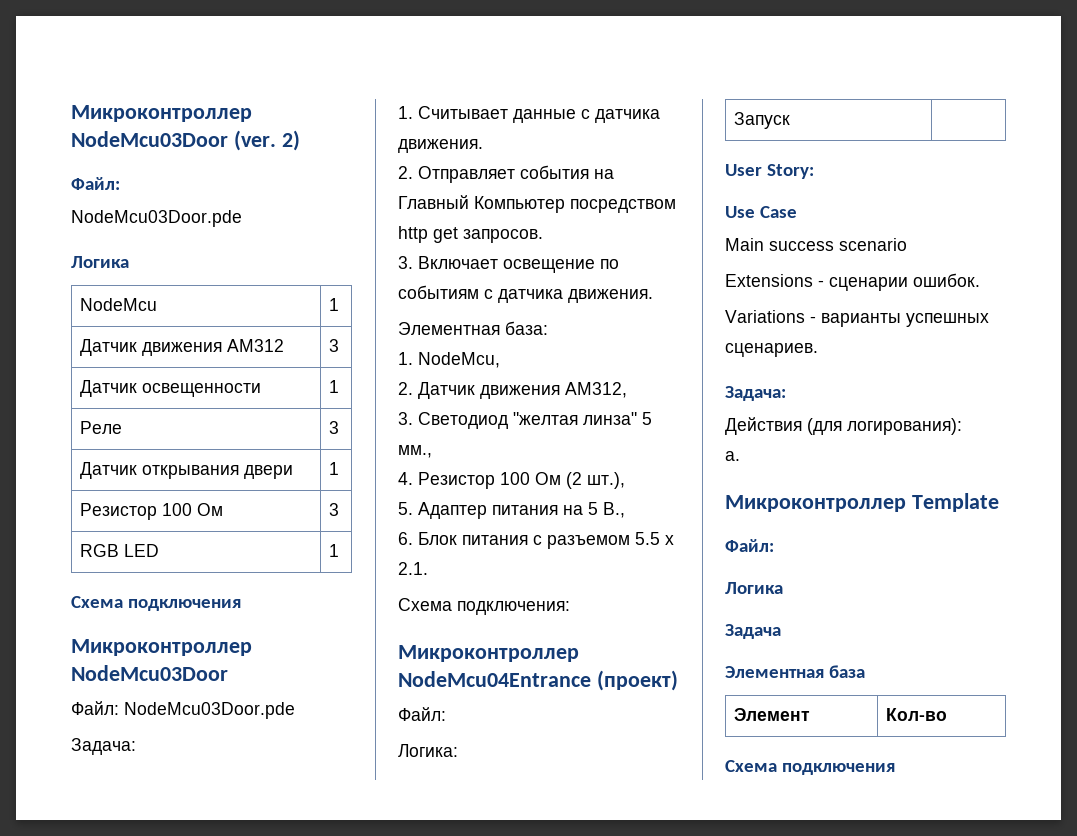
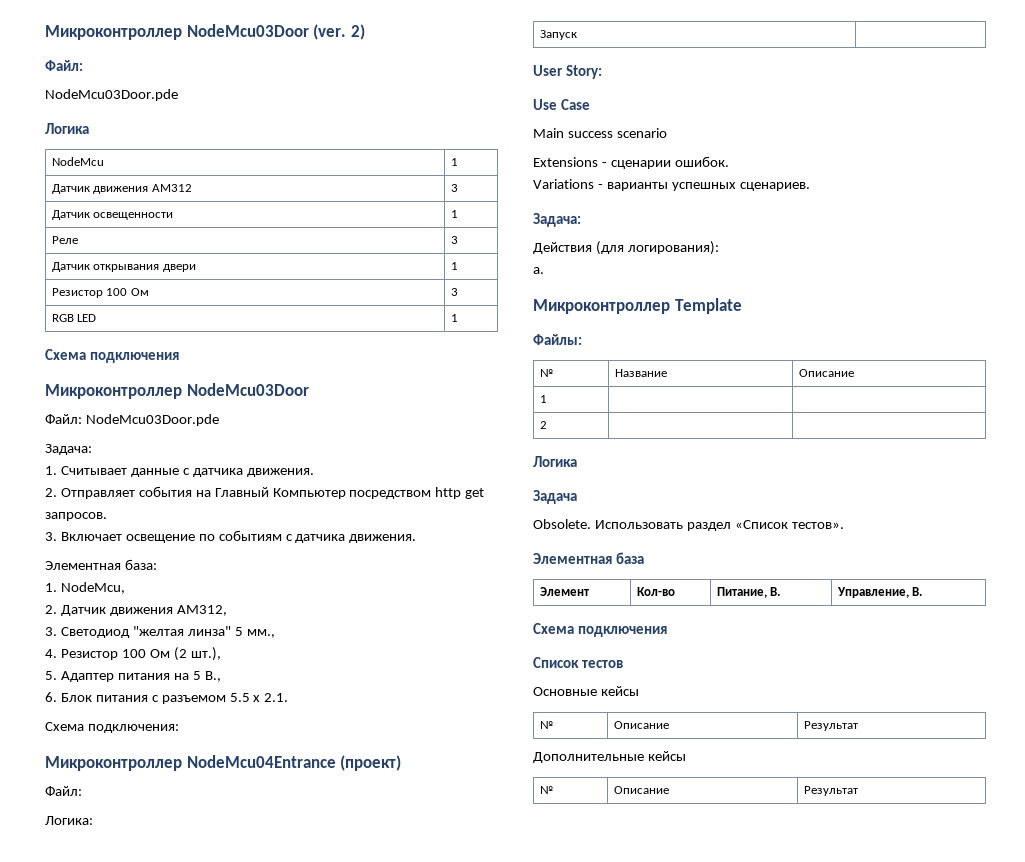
[725,539,774,552] [725,582,783,594] [725,624,781,639] [725,665,865,678] [733,708,810,721] [885,708,947,721] [725,760,895,775] Файл: // Логика // Задача // Элементная база // Элемент | Кол-во // Схема подключения -> [533,334,582,345] [539,369,553,377] [614,369,667,377] [798,369,854,377] [539,395,547,403] [539,421,547,429] [533,456,577,467] [533,490,577,504] [533,519,844,531] [533,552,644,564] [539,587,589,596] [636,587,675,596] [716,587,781,598] [836,587,923,598] [533,623,667,637] [533,657,623,668] [533,686,639,696] [539,721,553,729] [613,721,669,729] [803,721,858,731] [533,751,686,763] [539,786,553,794] [613,786,669,794] [803,786,858,796] Файлы: // № | Название | Описание // 1 | | // 2 | | // Логика // Задача // Obsolete. Использовать раздел «Список тестов». // Элементная база // Элемент | Кол-во | Питание, В. | Управление, В. // Схема подключения // Список тестов // Основные кейсы // № | Описание | Результат // Дополнительные кейсы // № | Описание | Результат

